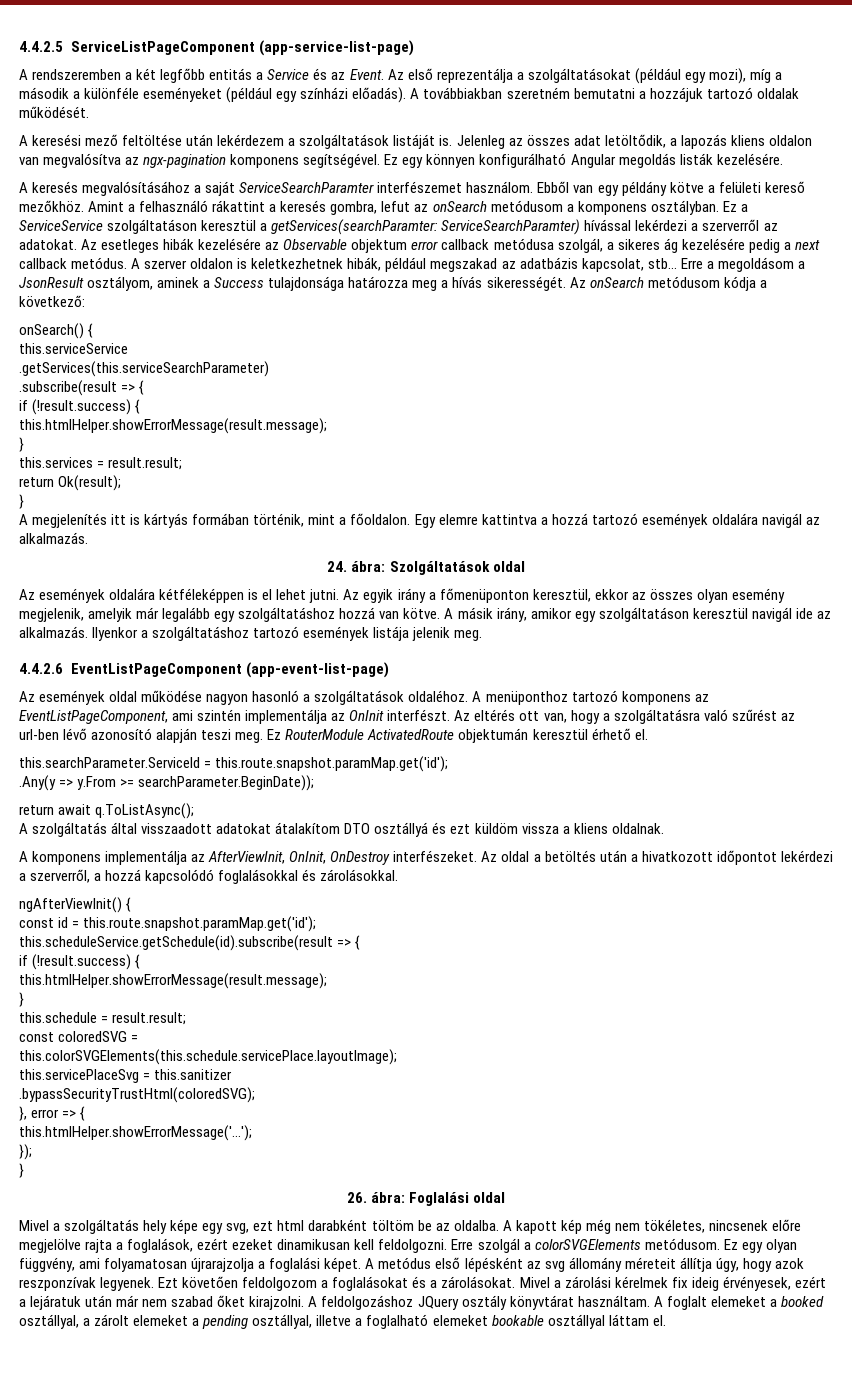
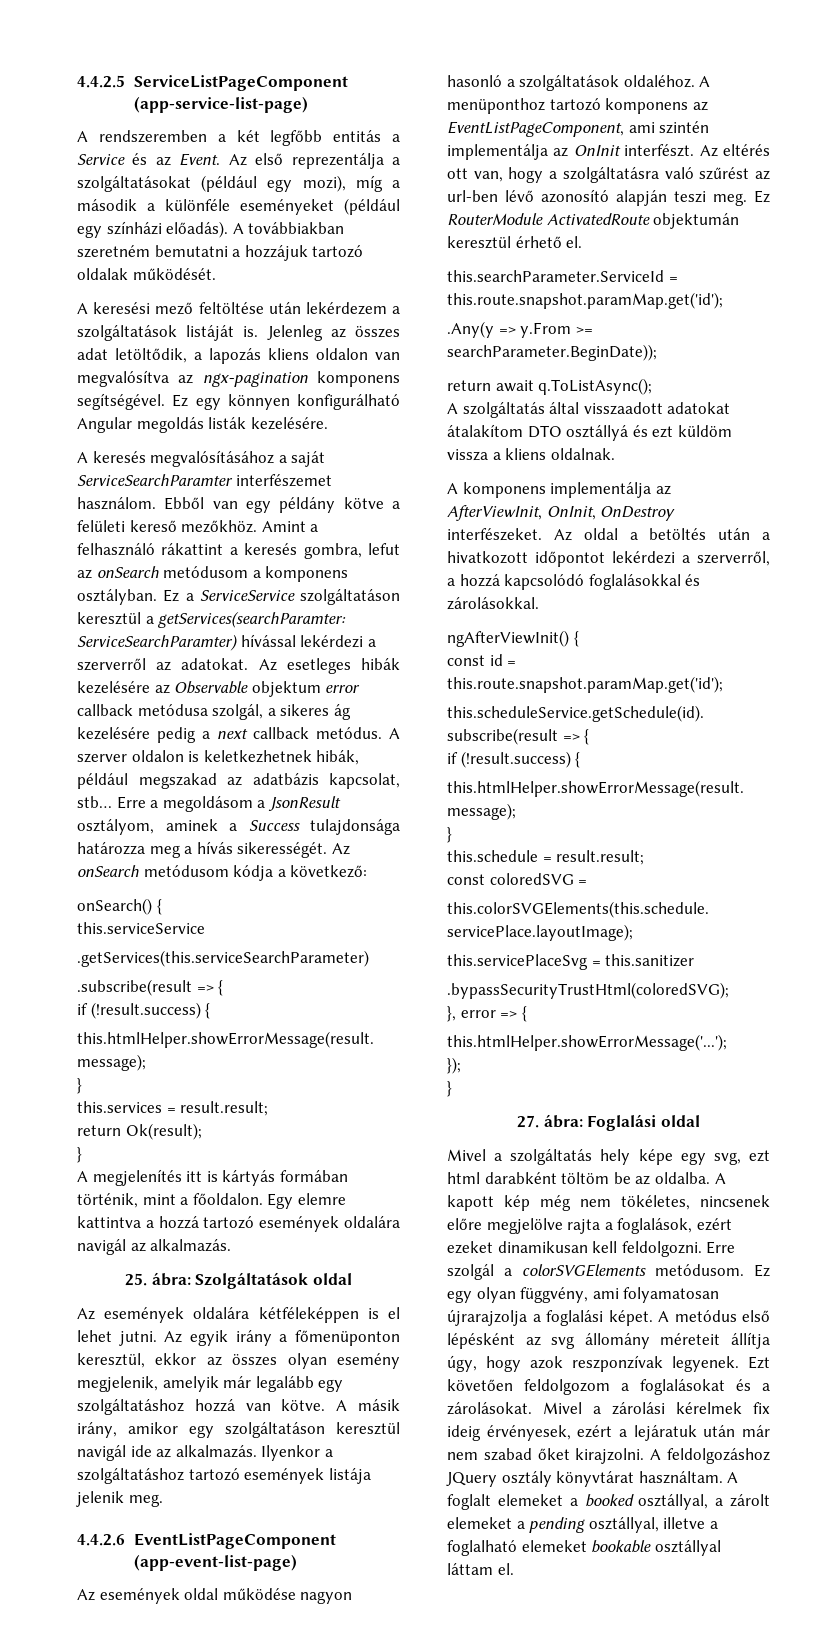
[327,561,348,572] 24. -> [125,1273,148,1286] 25.
[346,1192,367,1203] 26. -> [517,1115,540,1128] 27.

